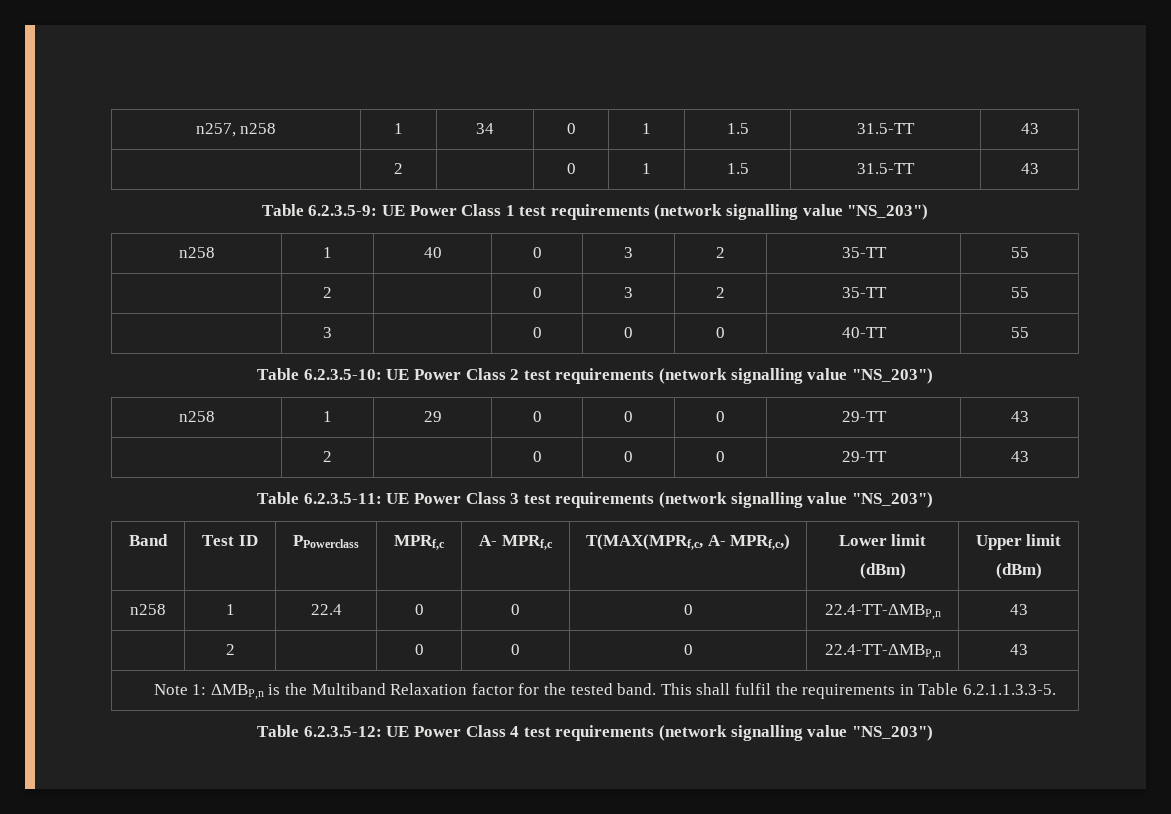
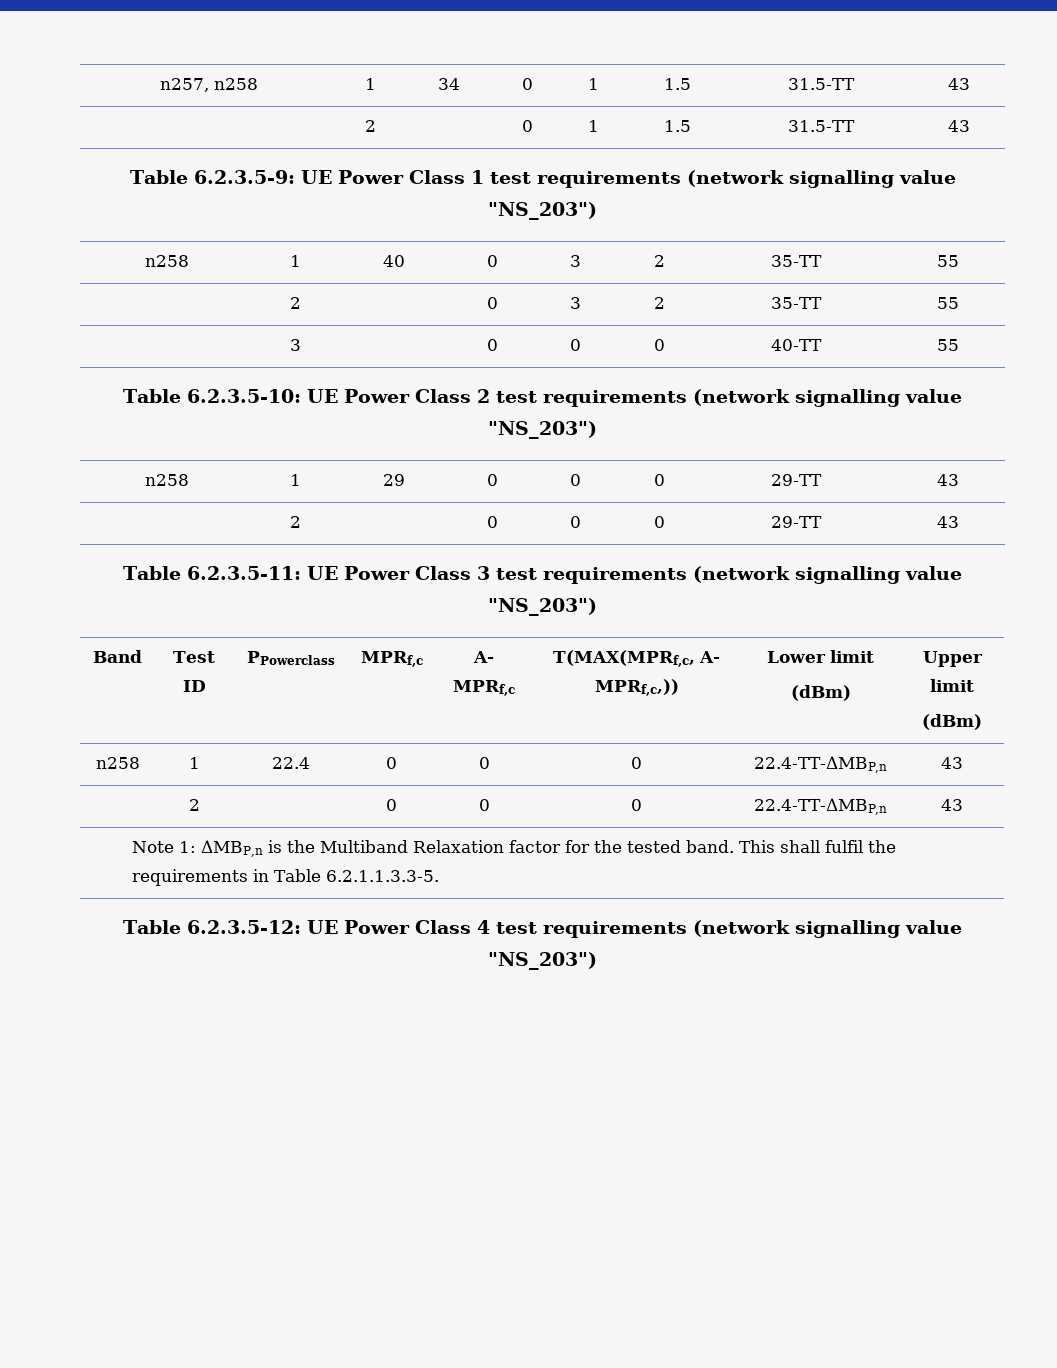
[730,534,791,550] MPRf,c,) -> [594,679,679,696] MPRf,c,))

